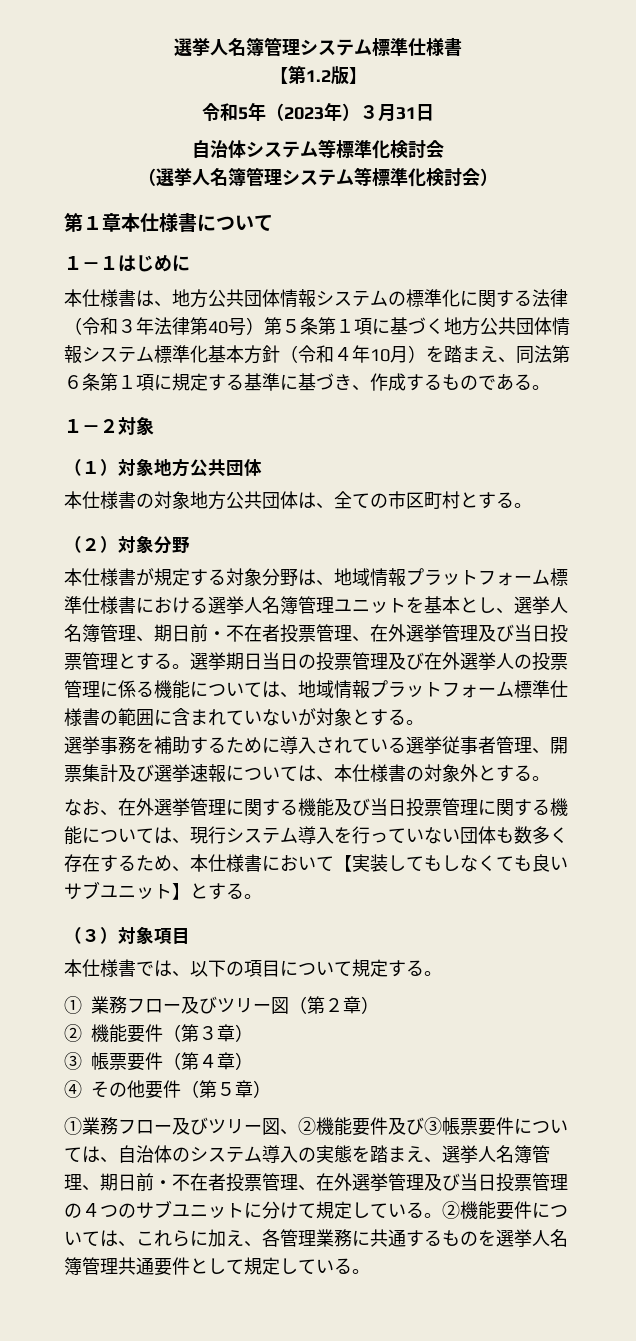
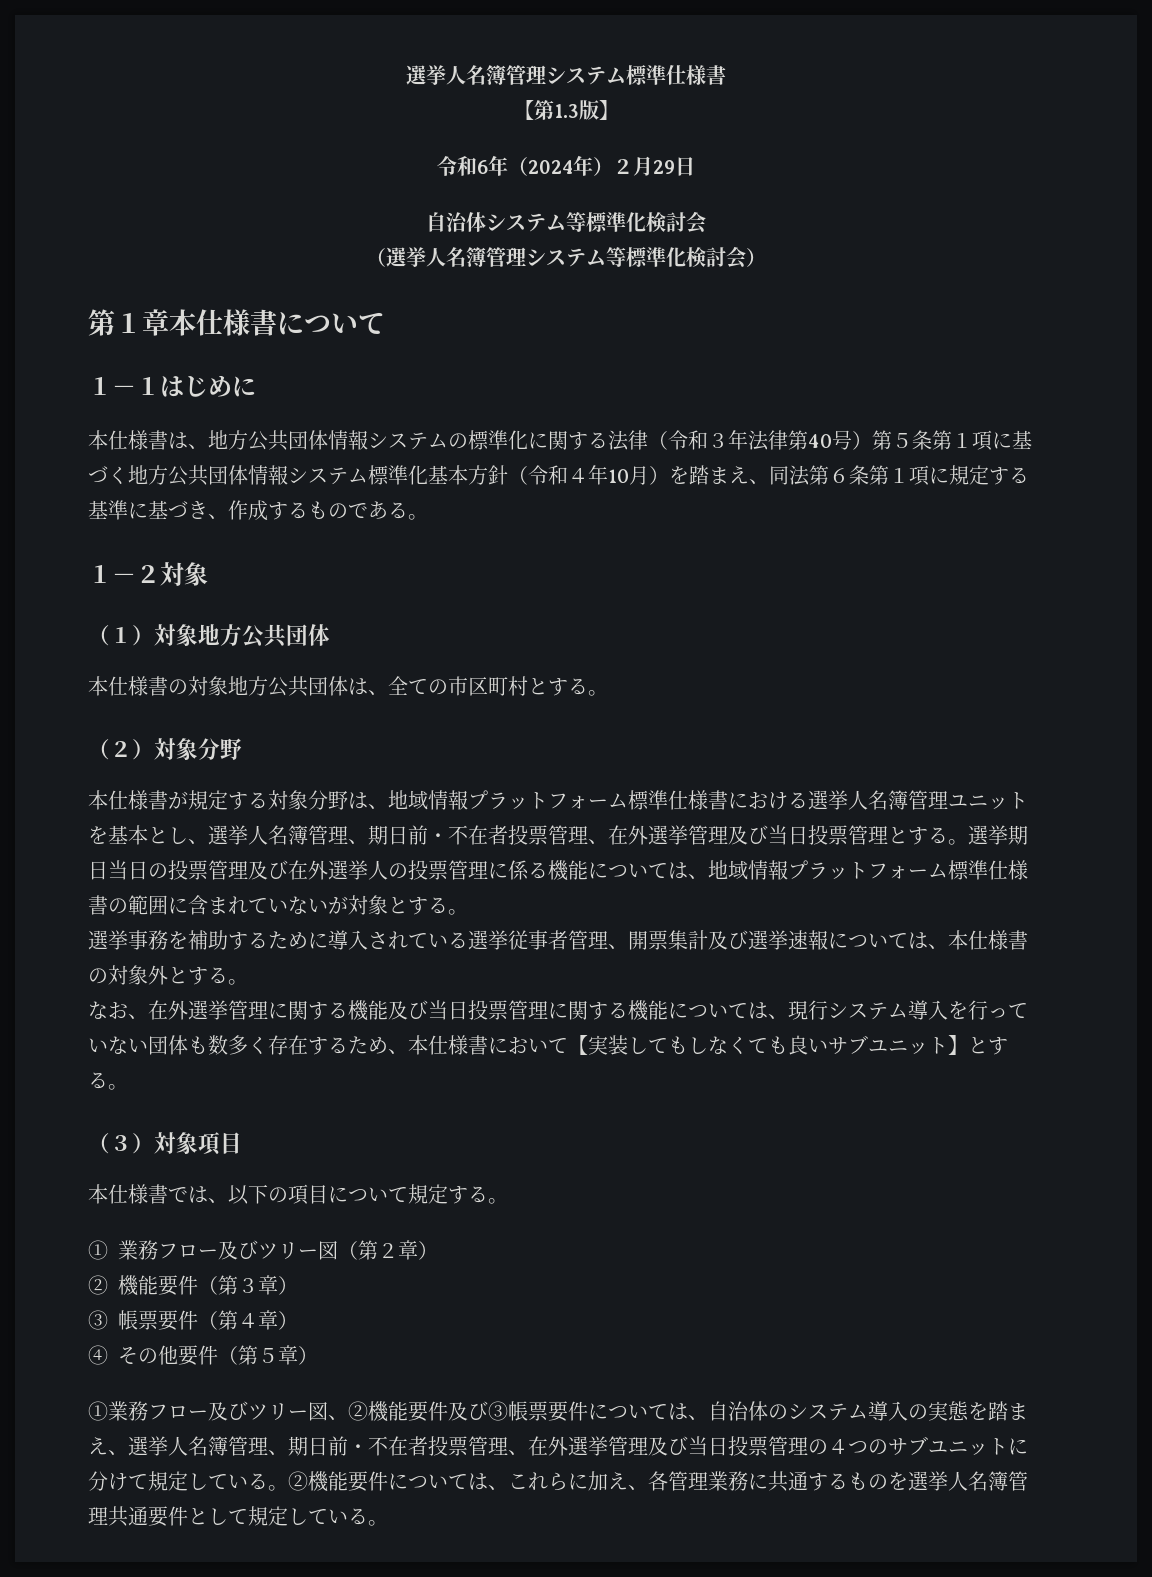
[305,70,331,82] 1.2 -> [553,104,579,118] 1.3
[238,102,416,122] 5年（2023年）３月31 -> [477,155,675,176] 6年（2024年）２月29

